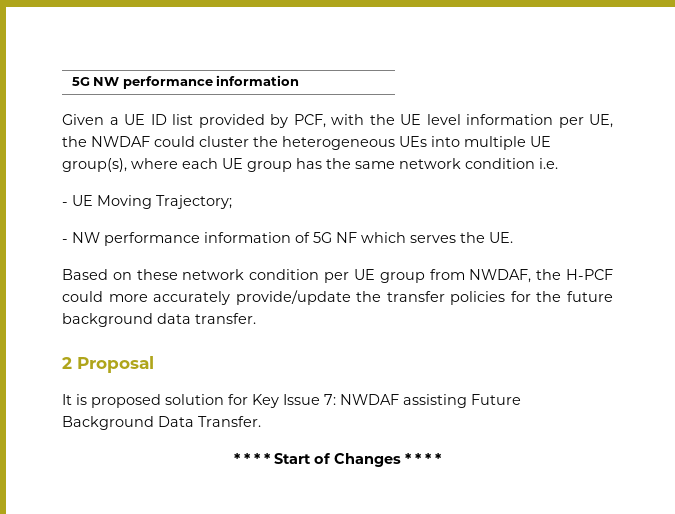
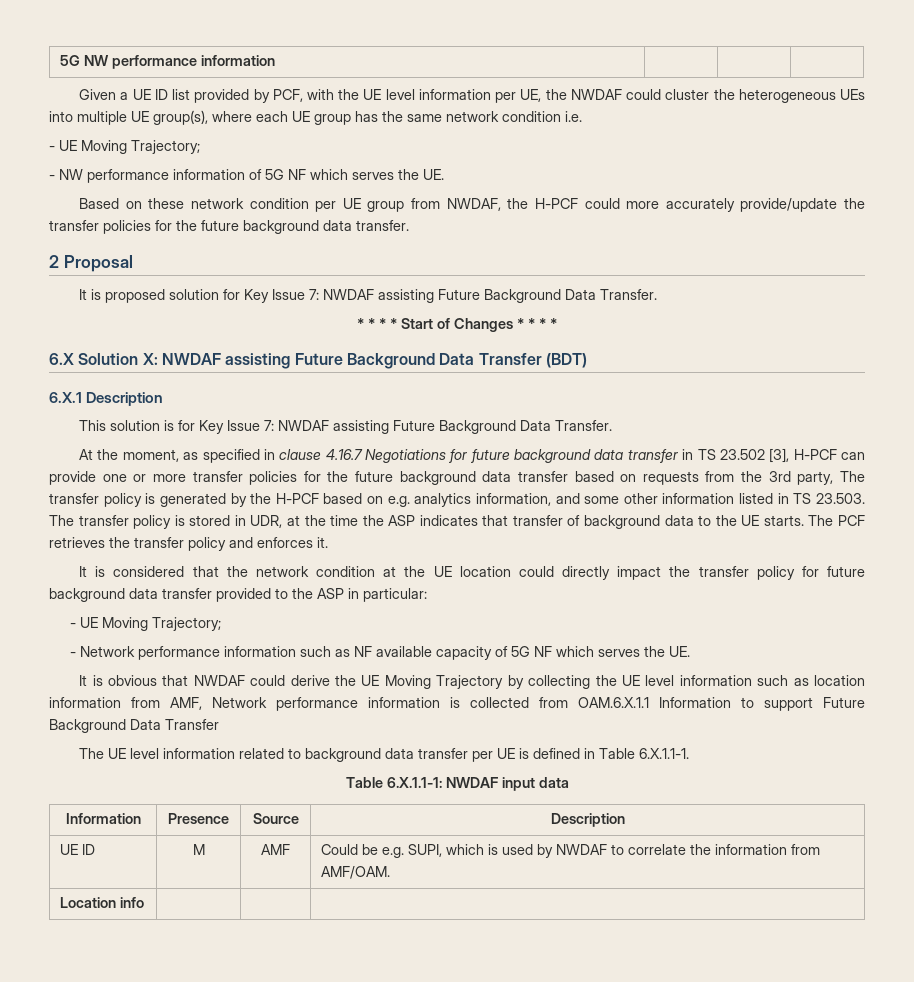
(442, 458) none -> [49,353,587,369] [49,392,164,406] [79,420,613,434] [79,448,866,463] [49,471,866,485] [49,493,866,507] [49,515,866,529] [49,537,328,551] [79,566,865,580] [49,588,427,602] [70,617,222,631] [70,646,691,660] [79,675,865,689] [49,697,865,711] [49,719,219,733] [79,748,690,762] [345,777,569,791] [65,813,141,824] [168,813,229,824] [252,813,299,824] [550,813,625,827] [60,844,96,855] [192,844,205,855] [261,844,290,855] [321,844,821,858] [321,866,391,879] [60,897,145,908] // 6.X Solution X: NWDAF assisting Future Background Data Transfer (BDT) // 6.X.1 Description // This solution is for Key Issue 7: NWDAF assisting Future Background Data Transfer. // At the moment, as specified in clause 4.16.7 Negotiations for future background data transfer in TS 23.502 [3], H-PCF can provide one or more transfer policies for the future background data transfer based on requests from the 3rd party, The transfer policy is generated by the H-PCF based on e.g. analytics information, and some other information listed in TS 23.503. The transfer policy is stored in UDR, at the time the ASP indicates that transfer of background data to the UE starts. The PCF retrieves the transfer policy and enforces it. // It is considered that the network condition at the UE location could directly impact the transfer policy for future background data transfer provided to the ASP in particular: // - UE Moving Trajectory; // - Network performance information such as NF available capacity of 5G NF which serves the UE. // It is obvious that NWDAF could derive the UE Moving Trajectory by collecting the UE level information such as location information from AMF, Network performance information is collected from OAM.6.X.1.1 Information to support Future Background Data Transfer // The UE level information related to background data transfer per UE is defined in Table 6.X.1.1-1. // Table 6.X.1.1-1: NWDAF input data // Information | Presence | Source | Description // UE ID | M | AMF | Could be e.g. SUPI, which is used by NWDAF to correlate the information from AMF/OAM. // Location info | | |

